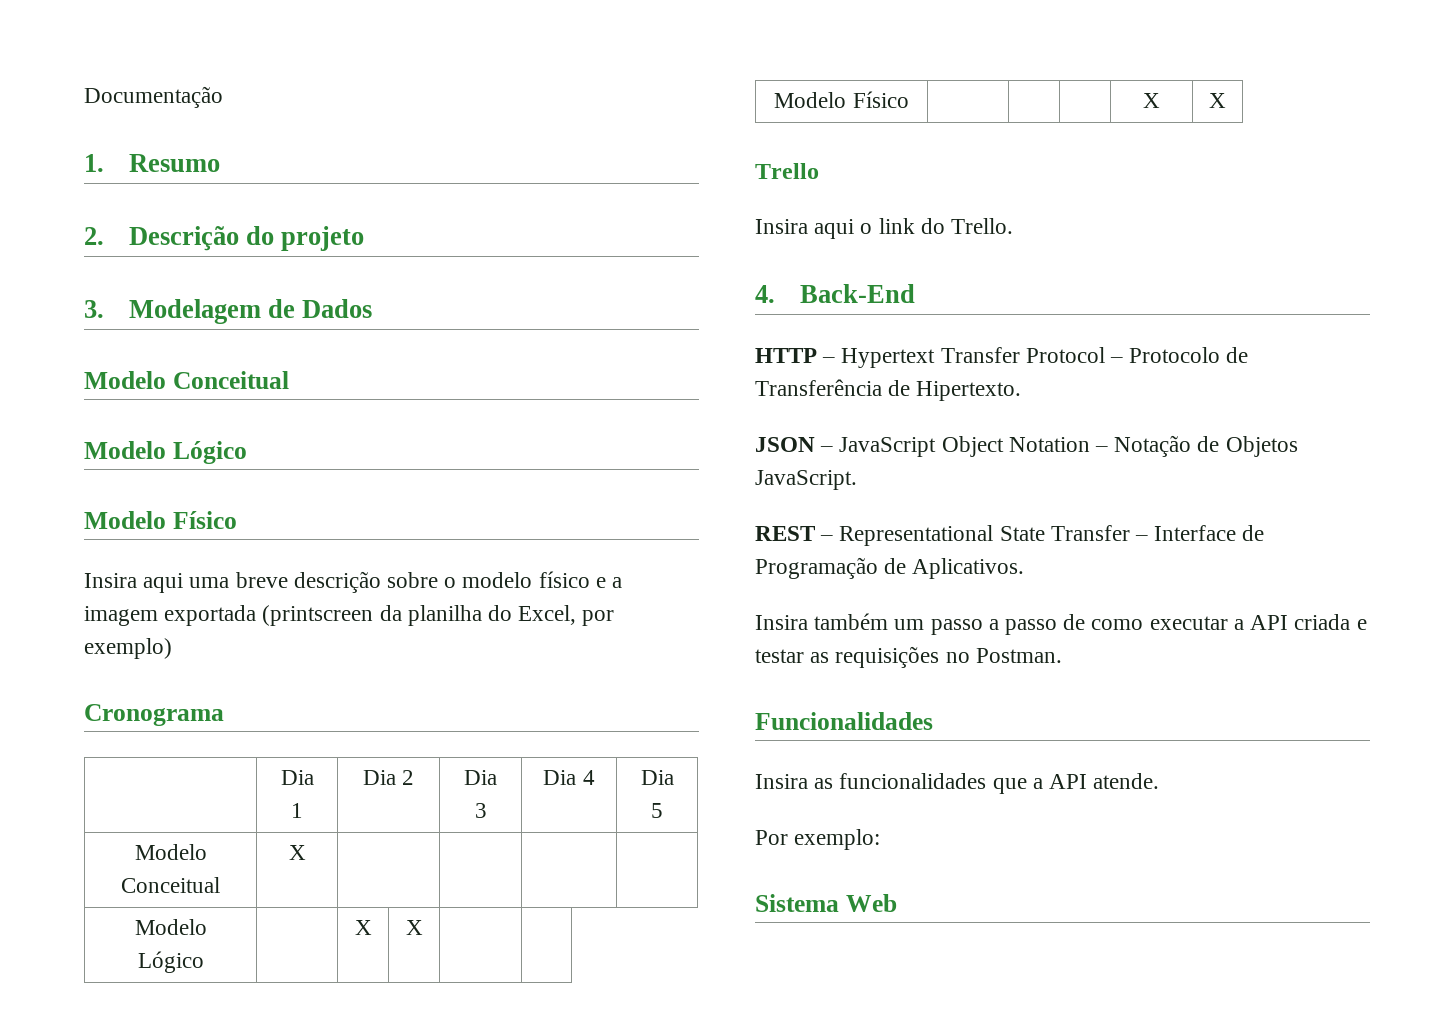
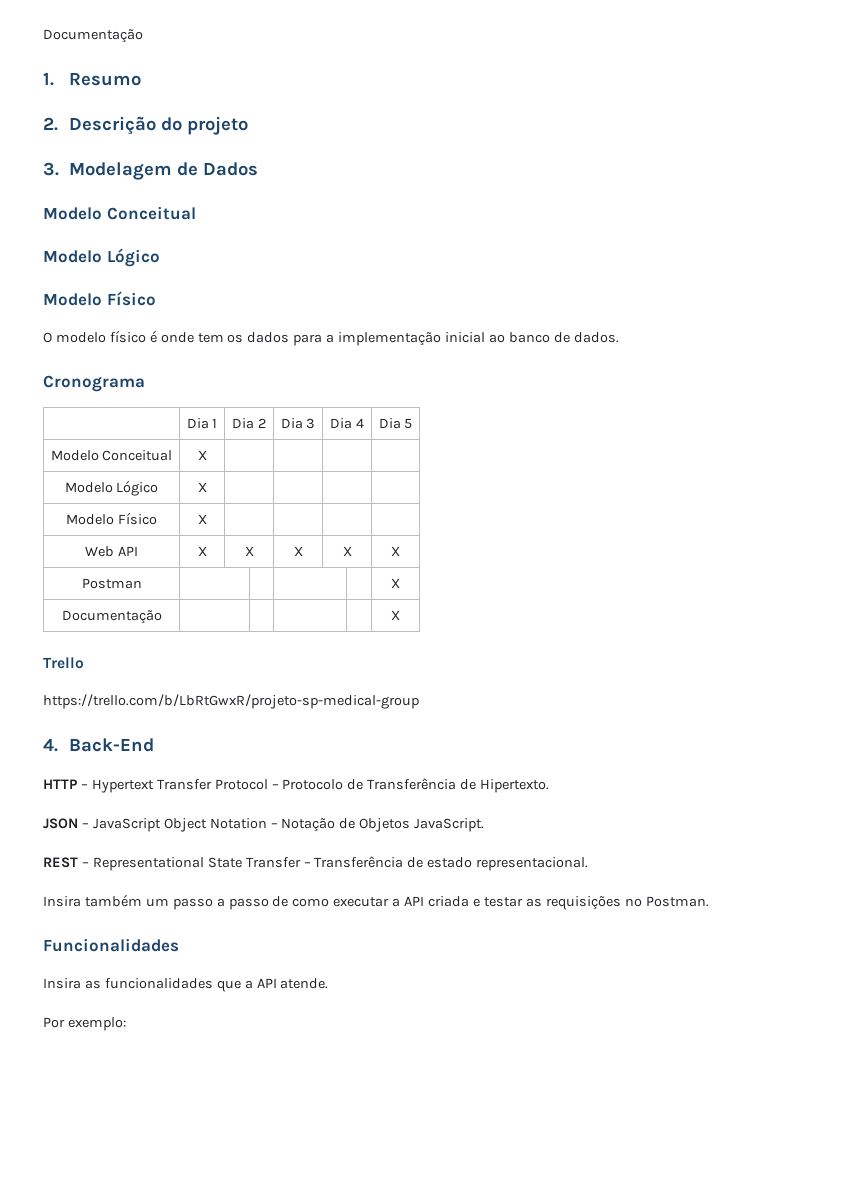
[84,571,623,593] [84,605,615,626] [84,638,172,659] Insira aqui uma breve descrição sobre o modelo físico e a imagem exportada (printscreen da planilha do Excel, por exemplo) -> [43,330,619,346] O modelo físico é onde tem os dados para a implementação inicial ao banco de dados.
[354,920,372,935] [405,920,423,935] [774,91,909,108] [1143,93,1160,108] | X | X | | // Modelo Físico | | | | X -> [197,482,207,492] [66,512,157,525] [197,514,207,524] [85,546,138,557] [197,546,207,556] [244,546,254,556] [293,546,303,556] [342,546,352,556] [391,546,400,556] [81,578,142,589] [391,578,400,588] [61,610,162,624] X | | | | // Modelo Físico | X | | | | // Web API | X | X | X | X | X // Postman | | | | | X // Documentação | | | |
[755,218,1014,239] Insira aqui o link do Trello. -> [43,694,419,709] https://trello.com/b/LbRtGwxR/projeto-sp-medical-group
[1154,525,1265,541] [755,557,1025,579] Interface de Programação de Aplicativos. -> [314,856,589,871] Transferência de estado representacional.
[755,894,897,912] // Sistema Web -> (126, 1024) none

